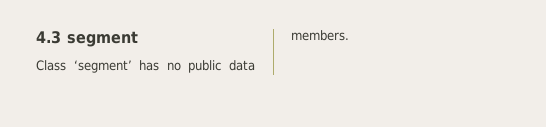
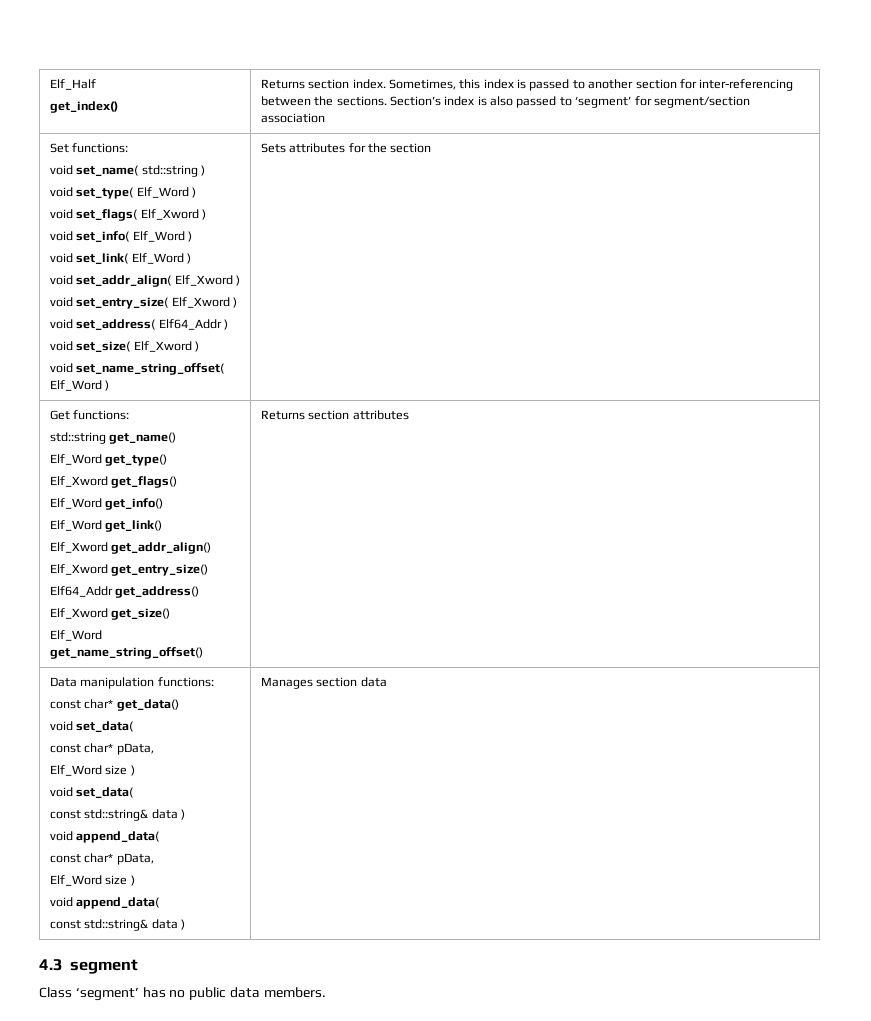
(36, 37) none -> [49,79,96,90] [49,101,118,113] [260,79,794,91] [260,96,750,108] [260,113,325,123] [49,143,129,153] [49,165,205,177] [49,187,196,199] [49,209,206,221] [49,231,192,243] [49,253,191,265] [49,275,240,287] [49,297,237,309] [49,319,228,331] [49,341,199,353] [49,363,225,375] [49,380,110,391] [260,143,432,153] [49,410,130,420] [49,432,177,444] [49,454,168,466] [49,476,178,488] [49,498,164,510] [49,520,163,532] [49,542,212,554] [49,564,209,576] [49,586,200,598] [49,608,171,620] [49,630,102,641] [49,647,203,659] [260,410,409,420] [49,677,214,689] [49,699,179,711] [49,721,134,733] [49,743,154,755] [49,765,135,776] [49,787,134,799] [49,809,185,821] [49,831,160,843] [49,853,154,865] [49,875,135,886] [49,897,160,909] [49,919,185,931] [260,677,387,689] Elf_Half // get_index() | Returns section index. Sometimes, this index is passed to another section for inter-referencing between the sections. Section’s index is also passed to ‘segment’ for segment/section association // Set functions: // void set_name( std::string ) // void set_type( Elf_Word ) // void set_flags( Elf_Xword ) // void set_info( Elf_Word ) // void set_link( Elf_Word ) // void set_addr_align( Elf_Xword ) // void set_entry_size( Elf_Xword ) // void set_address( Elf64_Addr ) // void set_size( Elf_Xword ) // void set_name_string_offset( Elf_Word ) | Sets attributes for the section // Get functions: // std::string get_name() // Elf_Word get_type() // Elf_Xword get_flags() // Elf_Word get_info() // Elf_Word get_link() // Elf_Xword get_addr_align() // Elf_Xword get_entry_size() // Elf64_Addr get_address() // Elf_Xword get_size() // Elf_Word get_name_string_offset() | Returns section attributes // Data manipulation functions: // const char* get_data() // void set_data( // const char* pData, // Elf_Word size ) // void set_data( // const std::string& data ) // void append_data( // const char* pData, // Elf_Word size ) // void append_data( // const std::string& data ) | Manages section data //

